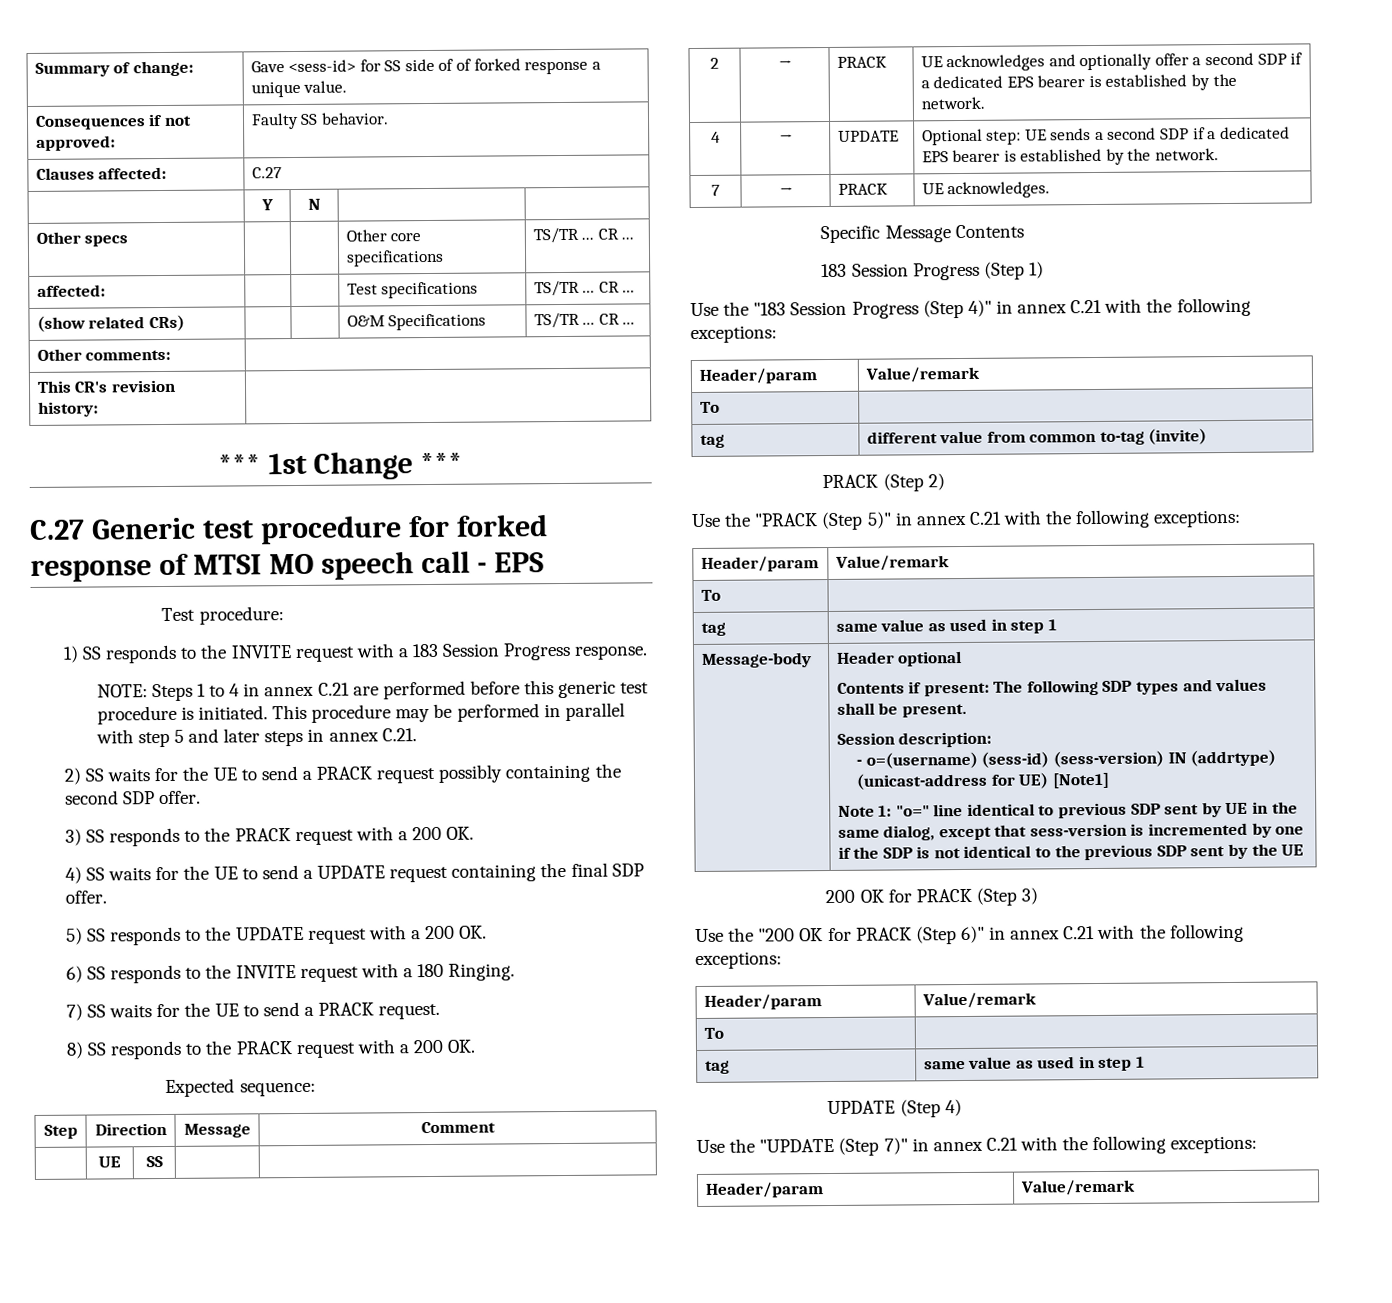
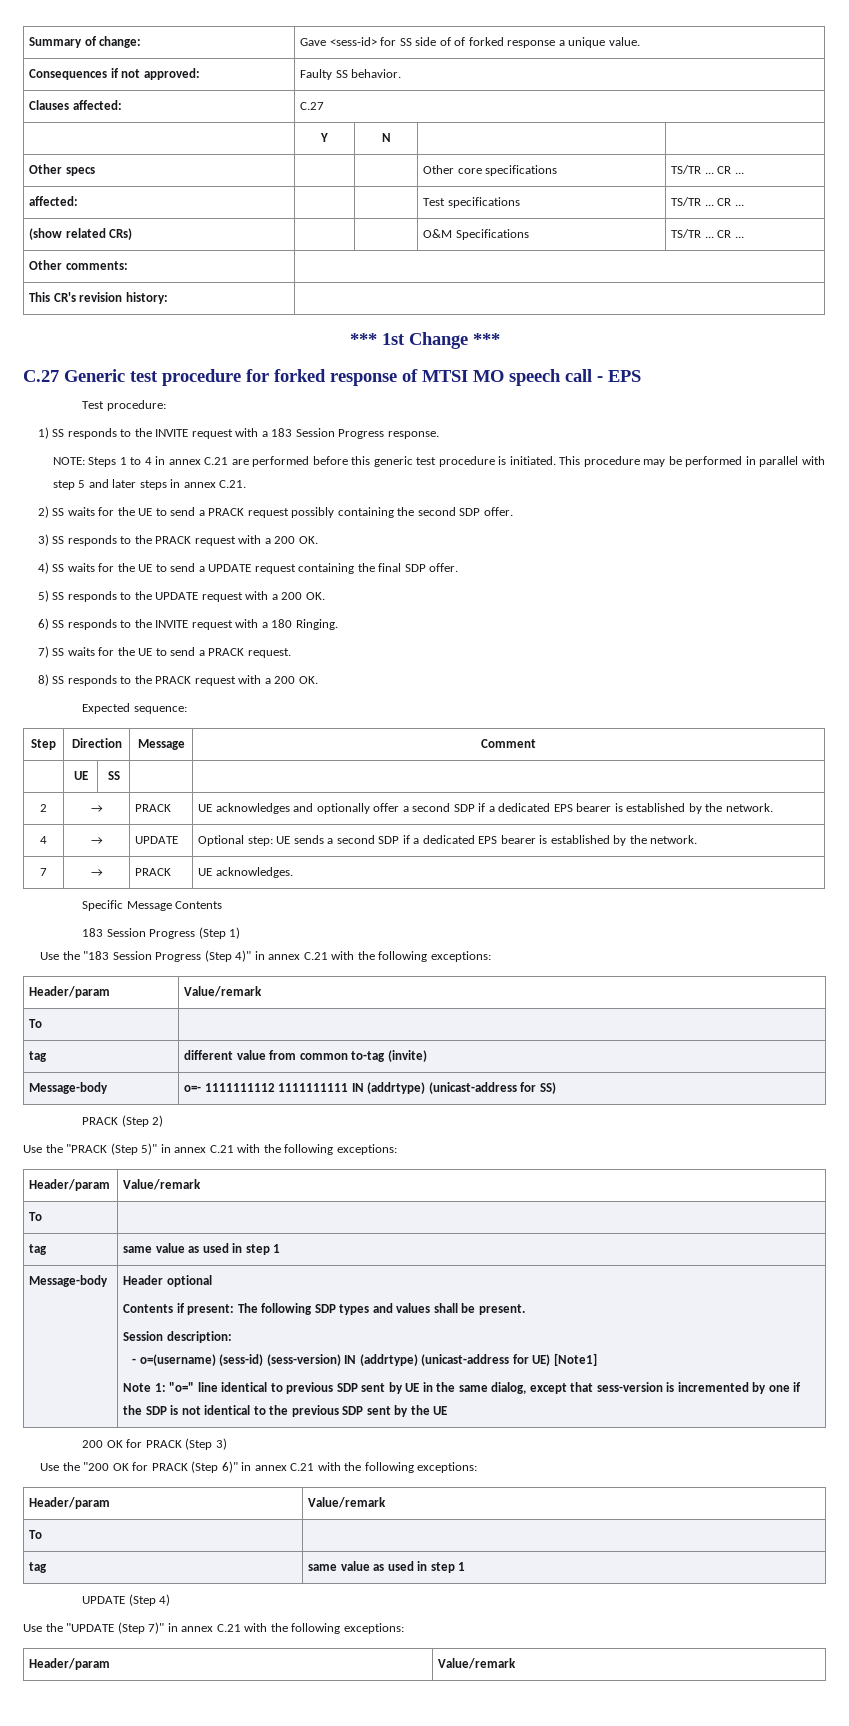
(1208, 436) none -> [29,1082,109,1094] [184,1082,556,1094] // Message-body | o=- 1111111112 1111111111 IN (addrtype) (unicast-address for SS)

